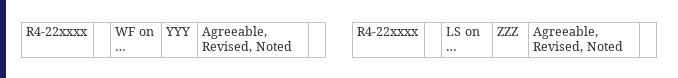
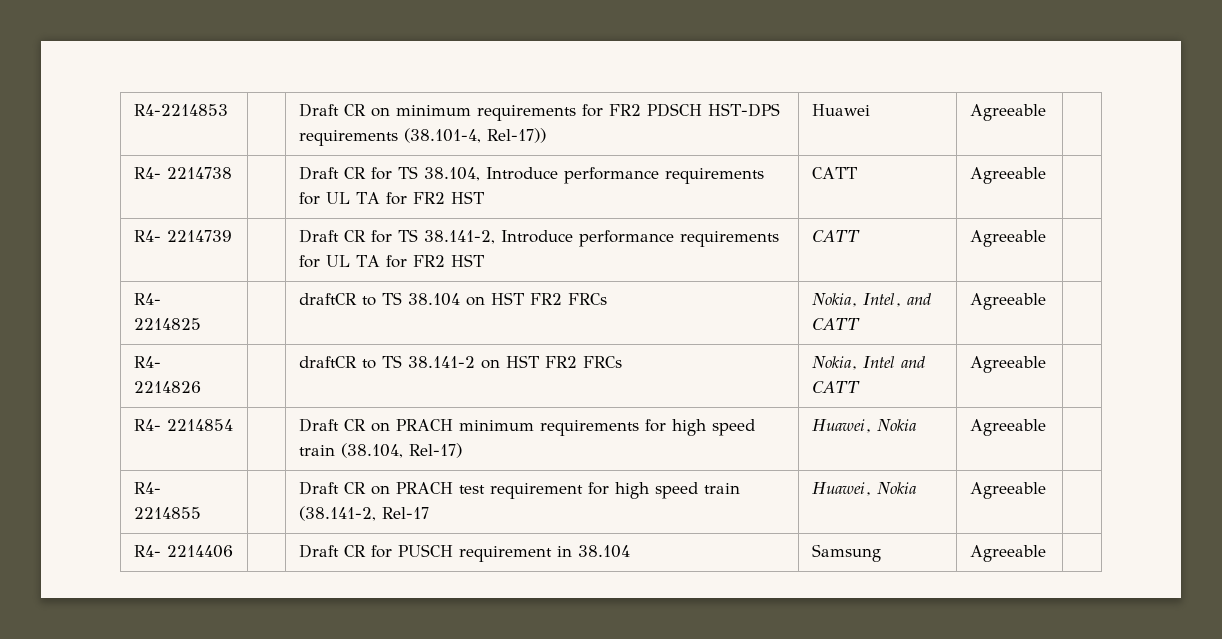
[26,27,89,36] [115,27,154,36] [115,49,127,51] [165,27,191,36] [202,26,268,39] [202,41,292,53] [357,27,420,36] [446,27,480,36] [446,49,458,51] [497,27,519,36] [533,26,599,39] [533,41,623,53] R4-22xxxx | | WF on … | YYY | Agreeable, Revised, Noted | // R4-22xxxx | | LS on … | ZZZ | Agreeable, Revised, Noted -> [134,104,229,116] [299,103,781,121] [299,128,547,146] [812,104,871,116] [970,104,1047,121] [134,167,233,179] [299,166,765,184] [299,191,485,205] [812,167,858,179] [970,167,1047,184] [134,230,233,242] [299,229,780,247] [299,254,485,268] [812,230,861,242] [970,230,1047,247] [134,293,162,305] [134,318,202,330] [299,292,608,306] [812,293,932,307] [812,318,861,330] [970,293,1047,310] [134,356,162,368] [134,381,202,393] [299,355,623,369] [812,356,926,370] [812,381,861,393] [970,356,1047,373] [134,419,234,431] [299,418,756,436] [299,443,463,458] [812,419,917,433] [970,419,1047,436] [134,482,162,494] [134,507,202,519] [299,481,741,499] [299,506,430,521] [812,482,917,496] [970,482,1047,499] [134,545,234,558] [299,544,631,562] [812,544,882,562] [970,545,1047,562] R4-2214853 | | Draft CR on minimum requirements for FR2 PDSCH HST-DPS requirements (38.101-4, Rel-17)) | Huawei | Agreeable | // R4- 2214738 | | Draft CR for TS 38.104, Introduce performance requirements for UL TA for FR2 HST | CATT | Agreeable | // R4- 2214739 | | Draft CR for TS 38.141-2, Introduce performance requirements for UL TA for FR2 HST | CATT | Agreeable | // R4- 2214825 | | draftCR to TS 38.104 on HST FR2 FRCs | Nokia, Intel, and CATT | Agreeable | // R4- 2214826 | | draftCR to TS 38.141-2 on HST FR2 FRCs | Nokia, Intel and CATT | Agreeable | // R4- 2214854 | | Draft CR on PRACH minimum requirements for high speed train (38.104, Rel-17) | Huawei, Nokia | Agreeable | // R4- 2214855 | | Draft CR on PRACH test requirement for high speed train (38.141-2, Rel-17 | Huawei, Nokia | Agreeable | // R4- 2214406 | | Draft CR for PUSCH requirement in 38.104 | Samsung | Agreeable

